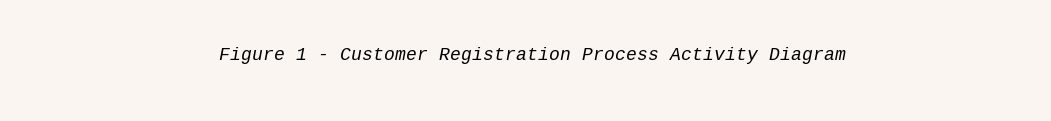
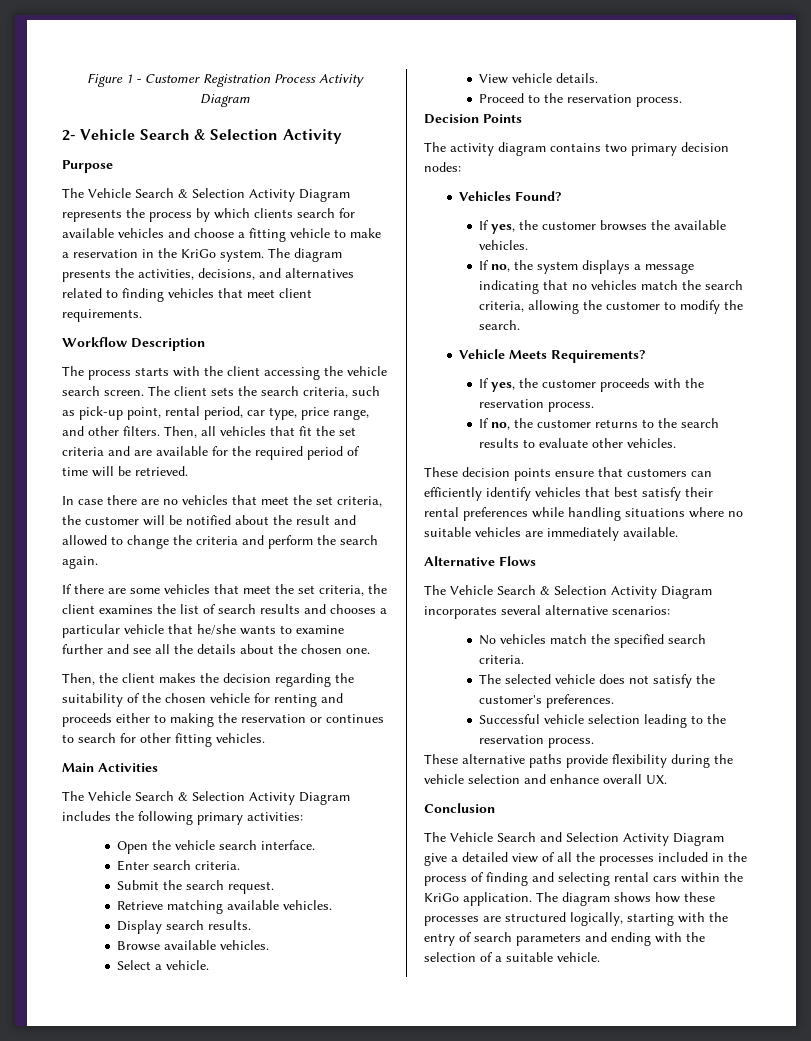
(846, 55) none -> [62,129,342,144] [62,160,113,173] [62,188,350,202] [62,208,355,222] [62,228,381,242] [62,248,342,262] [62,268,354,282] [62,288,312,302] [62,309,142,322] [62,337,205,351] [62,366,387,380] [62,386,380,398] [62,406,369,420] [62,426,356,438] [62,446,360,460] [62,466,188,477] [62,495,382,507] [62,515,356,526] [62,535,378,549] [62,556,98,569] [62,584,387,596] [62,604,387,614] [62,624,344,638] [62,644,370,654] [62,673,354,687] [62,693,343,707] [62,713,384,727] [62,733,265,747] [62,763,158,772] [62,791,350,805] [62,811,303,825] [117,840,316,854] [117,860,241,871] [117,880,275,894] [117,900,333,914] [117,920,252,934] [117,940,270,951] [117,960,210,970] [479,73,599,84] [479,93,683,107] [424,114,522,124] [424,142,729,156] [424,162,461,172] [459,191,563,201] [479,220,727,234] [479,240,529,250] [479,260,695,274] [479,280,744,294] [479,300,744,314] [479,320,521,330] [459,349,647,363] [479,378,705,392] [479,399,595,412] [479,418,720,430] [479,438,677,448] [424,467,712,481] [424,487,713,501] [424,507,743,521] [424,527,678,541] [424,556,536,566] [424,585,712,599] [424,605,670,619] [479,634,707,648] [479,655,525,664] [479,674,716,688] [479,694,615,708] [479,714,727,728] [479,735,595,748] [424,754,733,768] [424,774,667,784] [424,803,495,813] [424,832,724,846] [424,852,747,866] [424,872,743,886] [424,892,715,906] [424,912,728,926] [424,932,705,946] [424,952,600,962] // 2- Vehicle Search & Selection Activity // Purpose // The Vehicle Search & Selection Activity Diagram represents the process by which clients search for available vehicles and choose a fitting vehicle to make a reservation in the KriGo system. The diagram presents the activities, decisions, and alternatives related to finding vehicles that meet client requirements. // Workflow Description // The process starts with the client accessing the vehicle search screen. The client sets the search criteria, such as pick-up point, rental period, car type, price range, and other filters. Then, all vehicles that fit the set criteria and are available for the required period of time will be retrieved. // In case there are no vehicles that meet the set criteria, the customer will be notified about the result and allowed to change the criteria and perform the search again. // If there are some vehicles that meet the set criteria, the client examines the list of search results and chooses a particular vehicle that he/she wants to examine further and see all the details about the chosen one. // Then, the client makes the decision regarding the suitability of the chosen vehicle for renting and proceeds either to making the reservation or continues to search for other fitting vehicles. // Main Activities // The Vehicle Search & Selection Activity Diagram includes the following primary activities: // Open the vehicle search interface. // Enter search criteria. // Submit the search request. // Retrieve matching available vehicles. // Display search results. // Browse available vehicles. // Select a vehicle. // View vehicle details. // Proceed to the reservation process. // Decision Points // The activity diagram contains two primary decision nodes: // Vehicles Found? // If yes, the customer browses the available vehicles. // If no, the system displays a message indicating that no vehicles match the search criteria, allowing the customer to modify the search. // Vehicle Meets Requirements? // If yes, the customer proceeds with the reservation process. // If no, the customer returns to the search results to evaluate other vehicles. // These decision points ensure that customers can efficiently identify vehicles that best satisfy their rental preferences while handling situations where no suitable vehicles are immediately available. // Alternative Flows // The Vehicle Search & Selection Activity Diagram incorporates several alternative scenarios: // No vehicles match the specified search criteria. // The selected vehicle does not satisfy the customer's preferences. // Successful vehicle selection leading to the reservation process. // These alternative paths provide flexibility during the vehicle selection and enhance overall UX. // Conclusion // The Vehicle Search and Selection Activity Diagram give a detailed view of all the processes included in the process of finding and selecting rental cars within the KriGo application. The diagram shows how these processes are structured logically, starting with the entry of search parameters and ending with the selection of a suitable vehicle.

